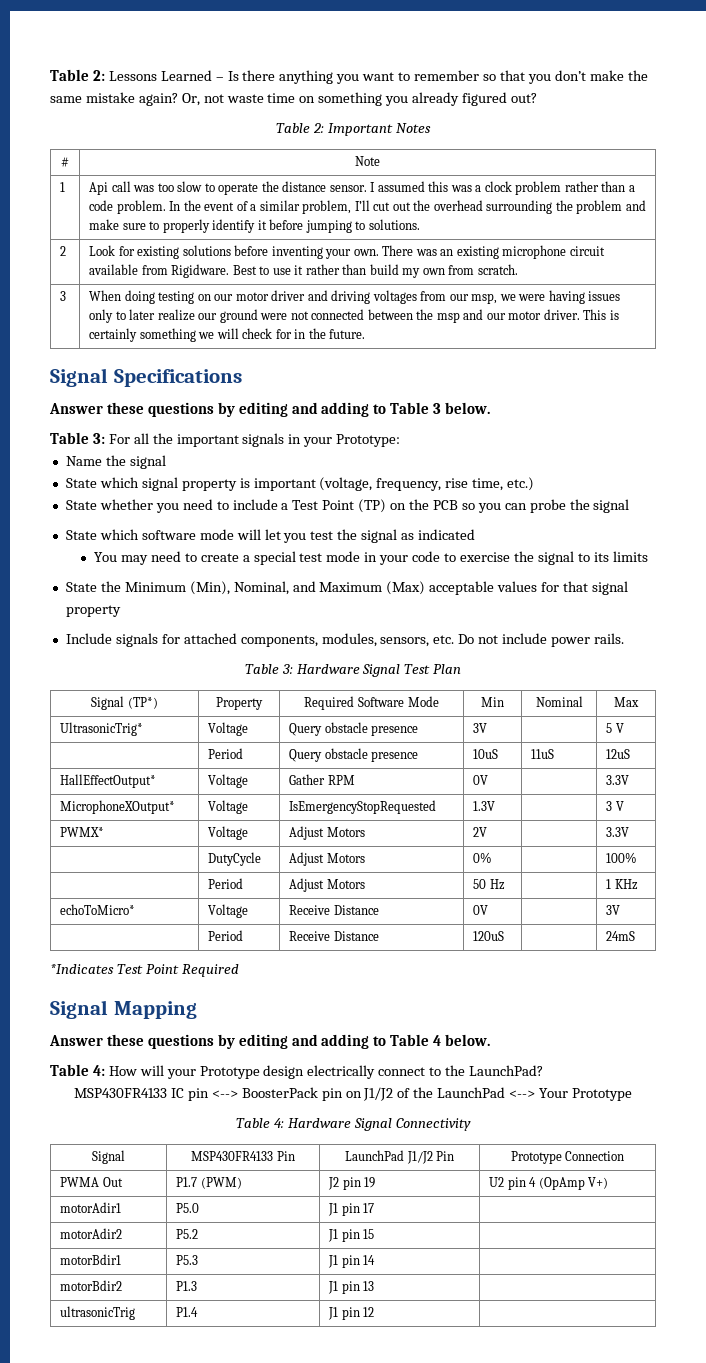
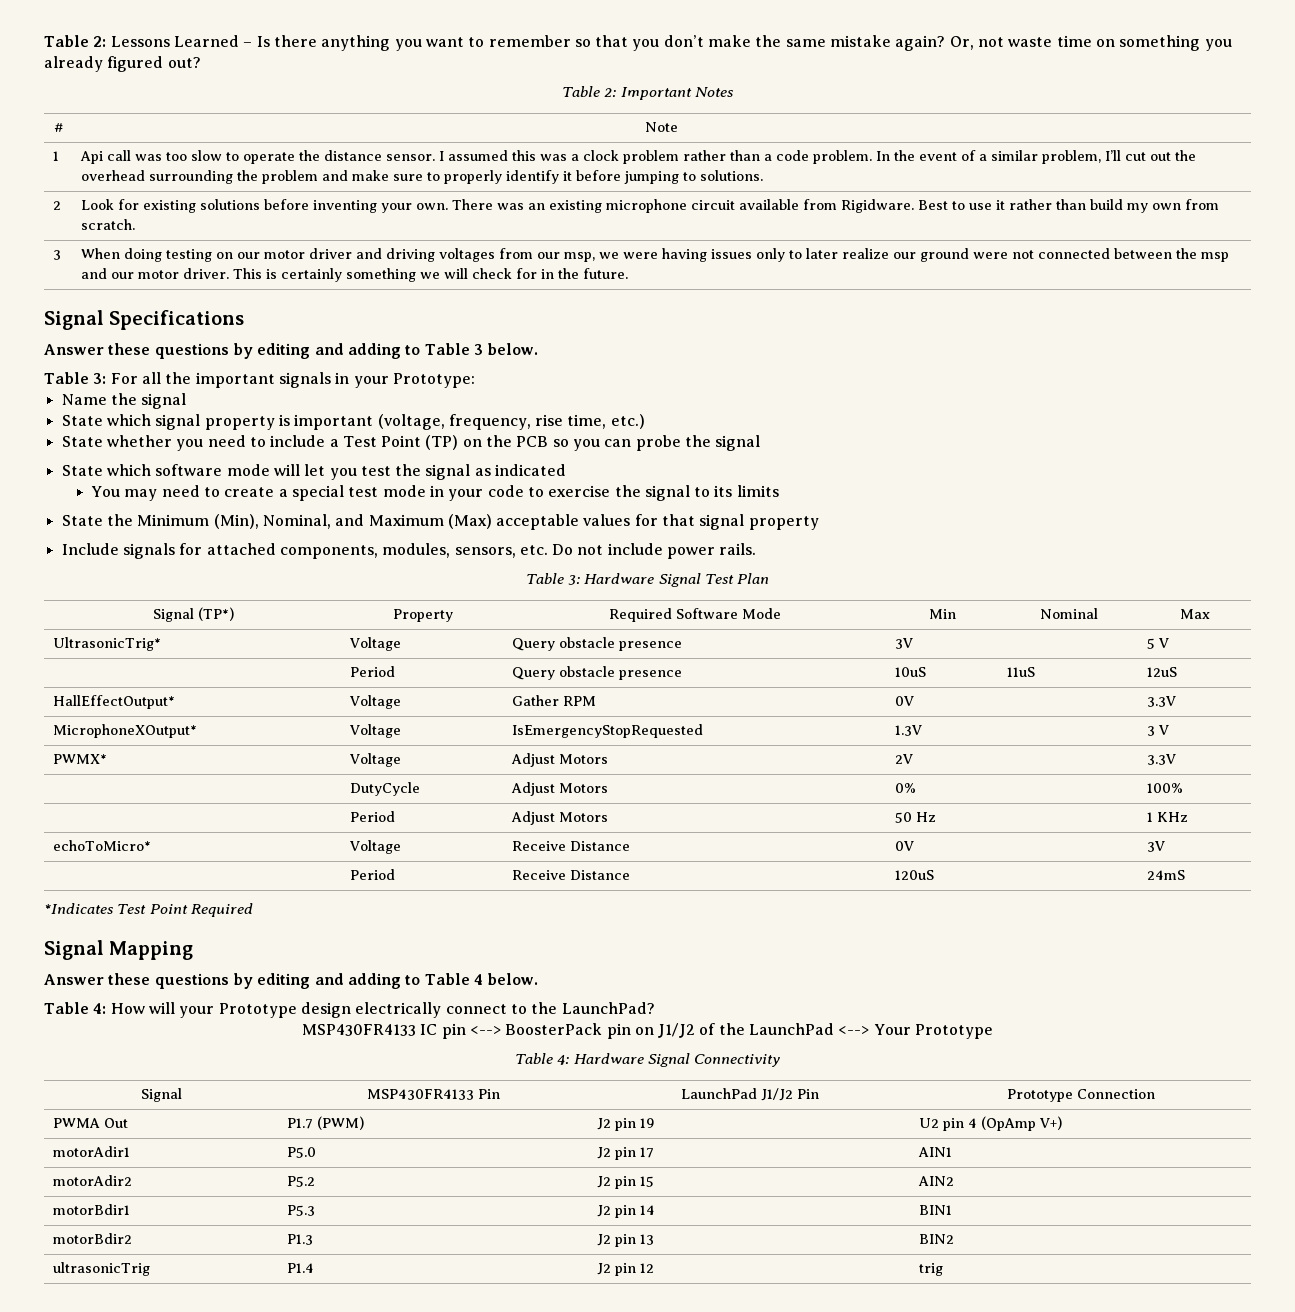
[328,1203,339,1216] J1 -> [597,1147,612,1159] J2
(375, 1208) none -> [918,1147,953,1157] AIN1
[328,1229,339,1242] J1 -> [597,1176,612,1188] J2
(375, 1234) none -> [918,1176,955,1186] AIN2
[328,1255,339,1268] J1 -> [597,1205,612,1217] J2
(376, 1260) none -> [919,1205,953,1215] BIN1
[328,1281,339,1294] J1 -> [597,1234,612,1246] J2
(375, 1286) none -> [919,1234,955,1244] BIN2
[328,1307,339,1320] J1 -> [597,1263,612,1275] J2
(375, 1312) none -> [919,1263,944,1276] trig

